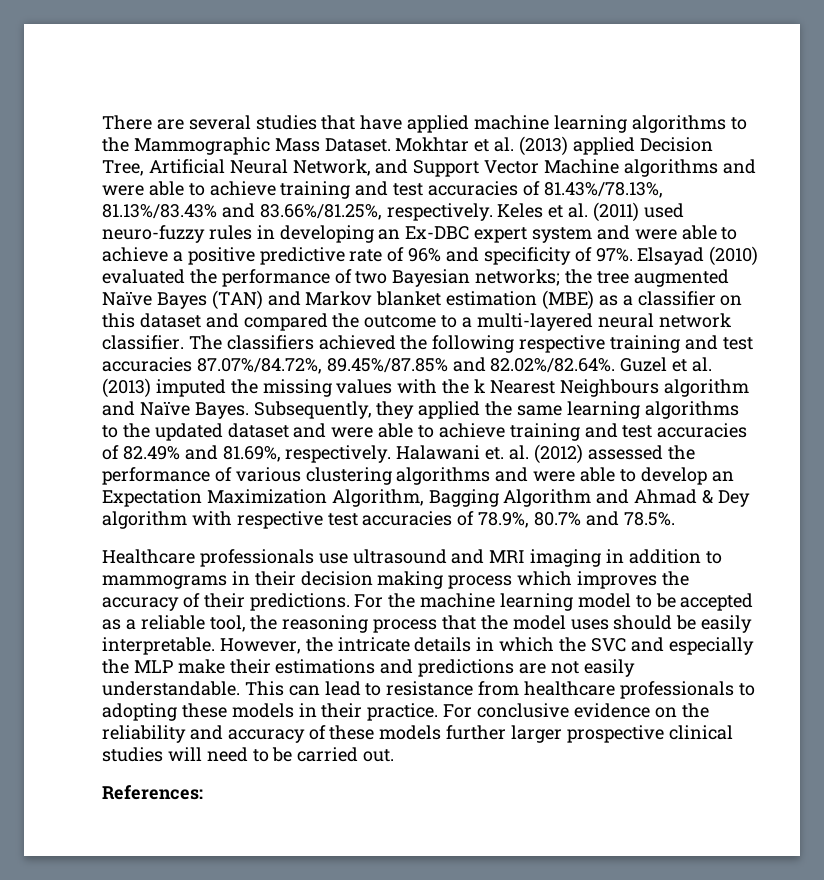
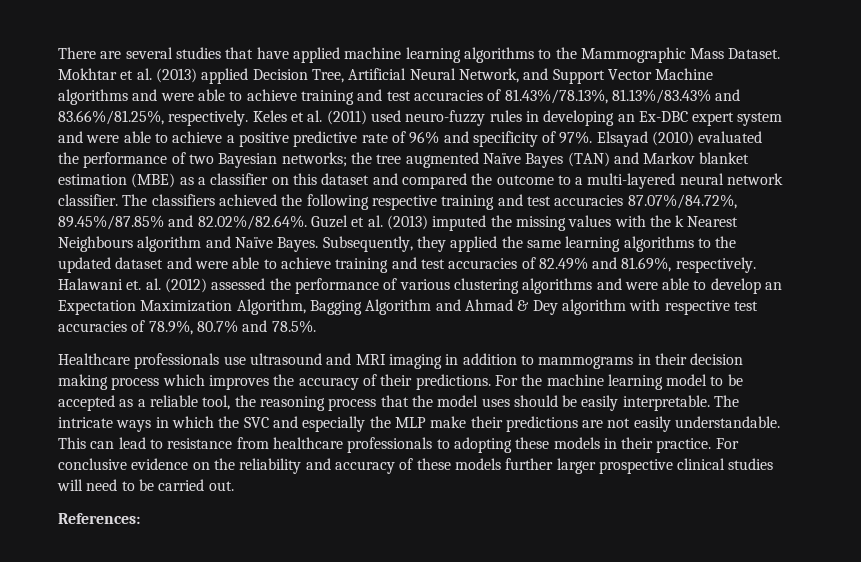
[219,637,472,654] However, the intricate details -> [714,395,740,407] [58,417,152,432] The intricate ways
[275,659,414,674] estimations and -> (503, 422) none

